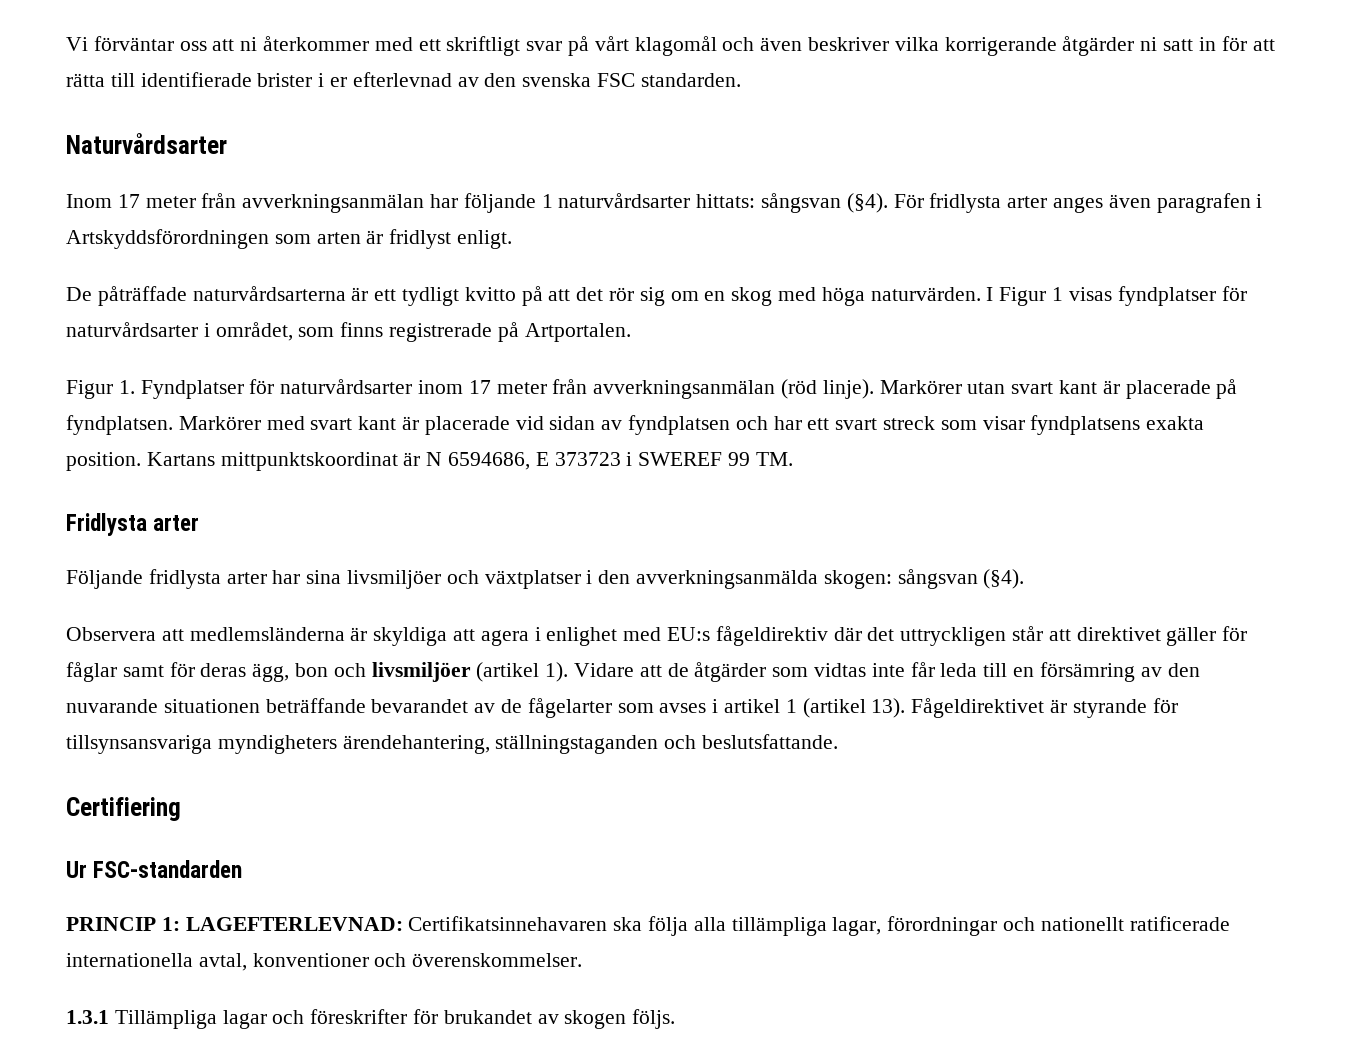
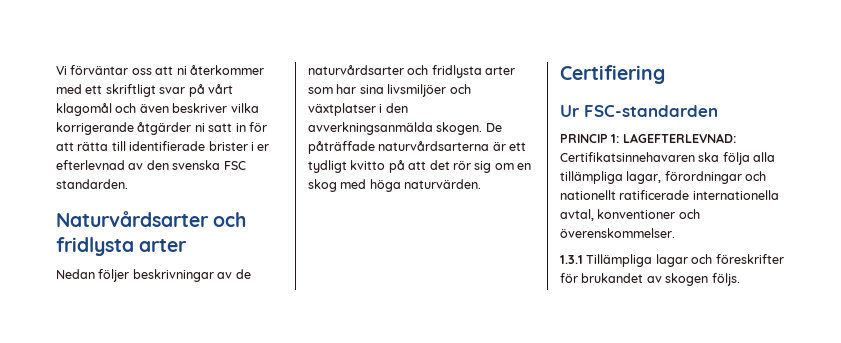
[66,193,1263,213] [66,229,513,249] // Inom 17 meter från avverkningsanmälan har följande 1 naturvårdsarter hittats: sångsvan (§4). För fridlysta arter anges även paragrafen i Artskyddsförordningen som arten är fridlyst enligt. // -> [213,212,247,227] [56,237,188,256] [56,269,251,282] [308,65,516,78] [308,84,471,97] [308,103,408,116] [308,122,483,135] och fridlysta arter // Nedan följer beskrivningar av de naturvårdsarter och fridlysta arter som har sina livsmiljöer och växtplatser i den avverkningsanmälda skogen.
[986,286,1247,306] [66,322,631,342] [66,379,1238,399] [66,415,1205,435] [66,452,793,471] [66,513,200,536] [66,569,1025,589] [66,626,1248,646] [66,662,1200,682] [66,698,1178,718] [66,734,839,754] I Figur 1 visas fyndplatser för naturvårdsarter i området, som finns registrerade på Artportalen. // Figur 1. Fyndplatser för naturvårdsarter inom 17 meter från avverkningsanmälan (röd linje). Markörer utan svart kant är placerade på fyndplatsen. Markörer med svart kant är placerade vid sidan av fyndplatsen och har ett svart streck som visar fyndplatsens exakta position. Kartans mittpunktskoordinat är N 6594686, E 373723 i SWEREF 99 TM. // Fridlysta arter // Följande fridlysta arter har sina livsmiljöer och växtplatser i den avverkningsanmälda skogen: sångsvan (§4). // Observera att medlemsländerna är skyldiga att agera i enlighet med EU:s fågeldirektiv där det uttryckligen står att direktivet gäller för fåglar samt för deras ägg, bon och livsmiljöer (artikel 1). Vidare att de åtgärder som vidtas inte får leda till en försämring av den nuvarande situationen beträffande bevarandet av de fågelarter som avses i artikel 1 (artikel 13). Fågeldirektivet är styrande för tillsynsansvariga myndigheters ärendehantering, ställningstaganden och beslutsfattande. -> (482, 184) none

